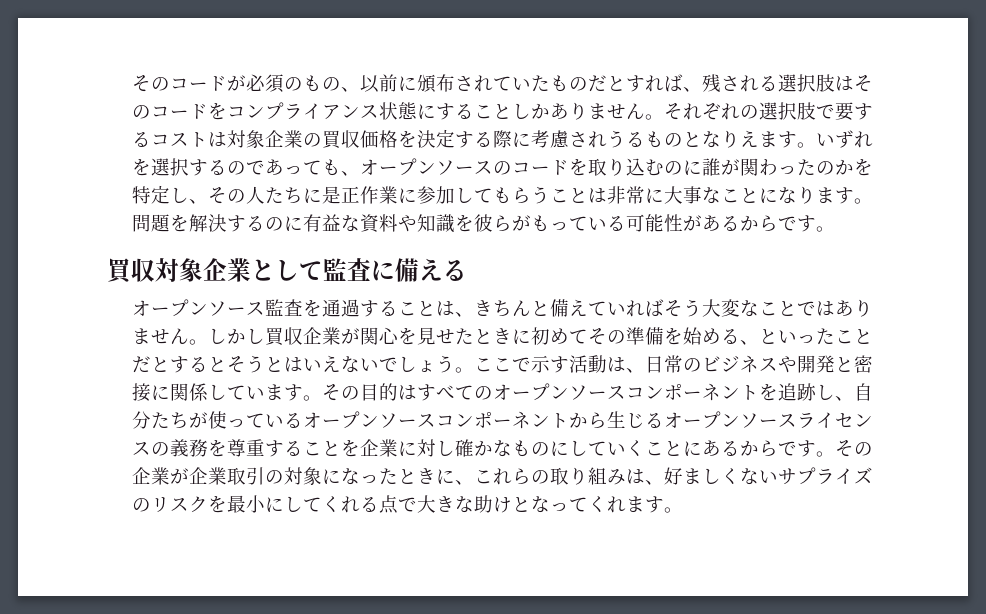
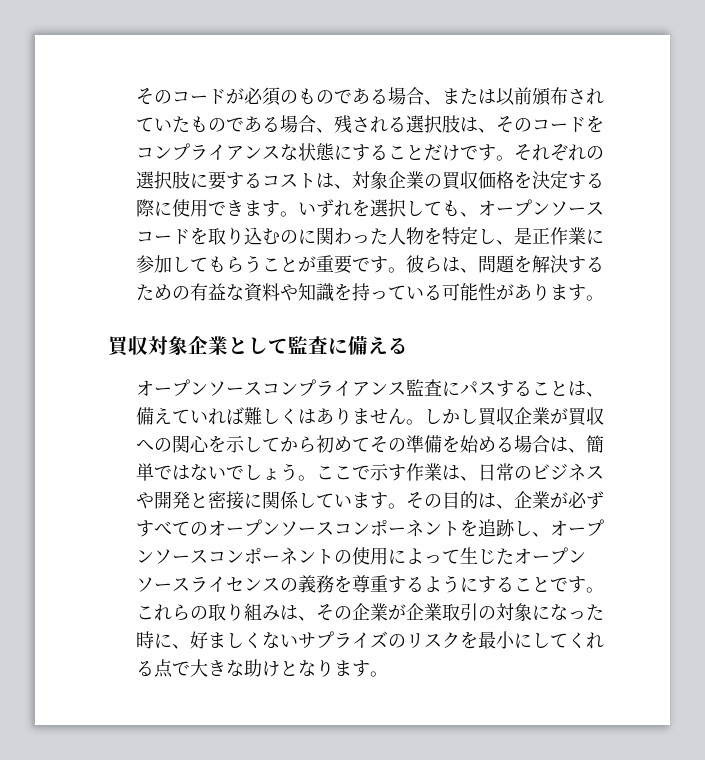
[341,74,418,93] 、以前に -> [333,87,532,106] である場合、または以前
[588,74,684,92] だとすれば -> [225,115,316,133] である場合
(855, 83) none -> [477,128,496,133] 、
(380, 111) none -> [279,144,298,161] な
[512,102,646,120] しかありません -> [423,144,496,161] だけです
[816,104,836,119] で -> [189,173,208,188] に
(228, 139) none -> [333,184,352,189] 、
[531,130,760,148] 考慮されうるものとなりえ -> [171,199,244,217] 使用でき
[189,159,304,176] するのであっ -> [405,200,424,216] し
[493,161,513,175] の -> (604, 208) none
[702,158,741,176] 誰が -> (316, 236) none
[816,159,855,175] のか -> [387,227,424,245] 人物
[208,186,323,204] その人たちに -> (514, 242) none
[588,186,874,204] は非常に大事なことになります。 -> [297,255,478,274] が重要です。彼らは、
[265,216,304,231] のに -> [135,284,190,301] ための
[474,214,551,232] 彼らがも -> [351,283,370,301] 持
[721,215,798,232] るからで -> [531,283,568,301] りま
[265,299,361,317] 監査を通過 -> [261,379,496,397] コンプライアンス監査にパス
[474,300,551,317] きちんと -> (604, 394) none
[664,299,817,317] そう大変なことで -> [243,407,298,425] 難しく
[360,327,532,345] 関心を見せたときに -> [567,407,604,426] [135,435,316,453] 買収への関心を示してから
[740,328,874,345] [132,355,342,373] 、といったことだとするとそうとはいえ -> [513,435,604,453] [135,463,190,481] 場合は、簡単では
[569,355,608,373] 活動 -> [405,463,442,481] 作業
(418, 392) none -> [495,491,604,509] 、企業が必ず
[854,383,874,401] [132,411,665,429] 自分たちが使っているオープンソースコンポーネントから生じる -> [549,519,604,537] [135,547,514,565] オープンソースコンポーネントの使用によって生じた
[303,439,836,457] ことを企業に対し確かなものにしていくことにあるからです。 -> [423,575,604,593] [135,603,316,621] ようにすることです。これらの取り組みは、
[398,467,646,485] ときに、これらの取り組みは -> [135,631,172,649] 時に
[550,496,627,513] ってくれ -> [315,659,334,677] り

